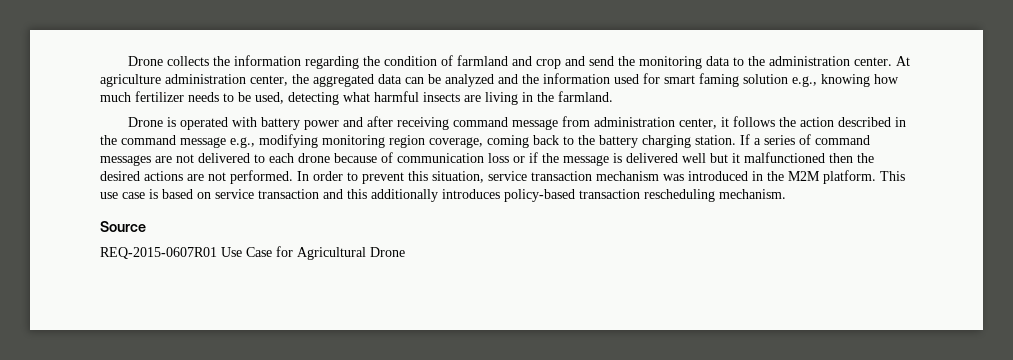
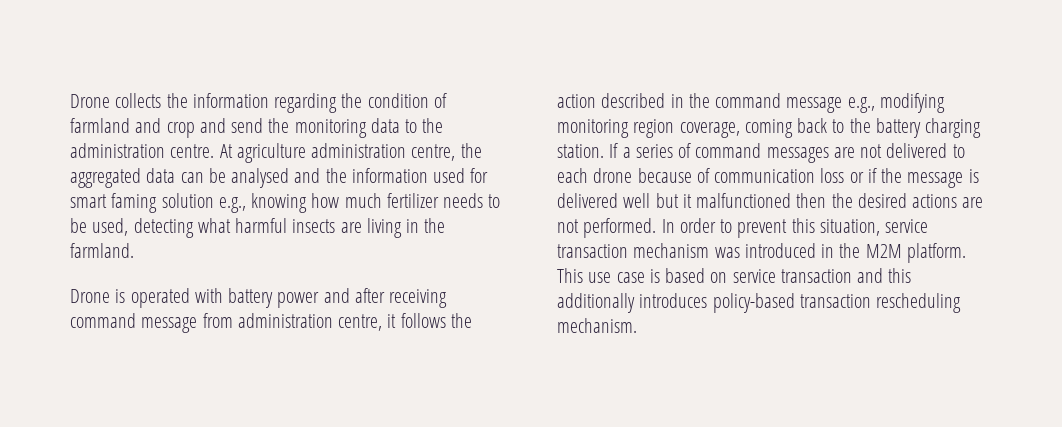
[853,57,892,66] center. -> [170,144,215,158] centre.
[250,75,288,86] center, -> [411,144,456,161] centre,
[445,74,494,87] analyzed -> [231,168,290,188] analysed
[678,118,717,129] center, -> [338,314,383,331] centre,
[100,221,146,232] [100,246,405,260] // Source // REQ-2015-0607R01 Use Case for Agricultural Drone -> (637, 325) none

